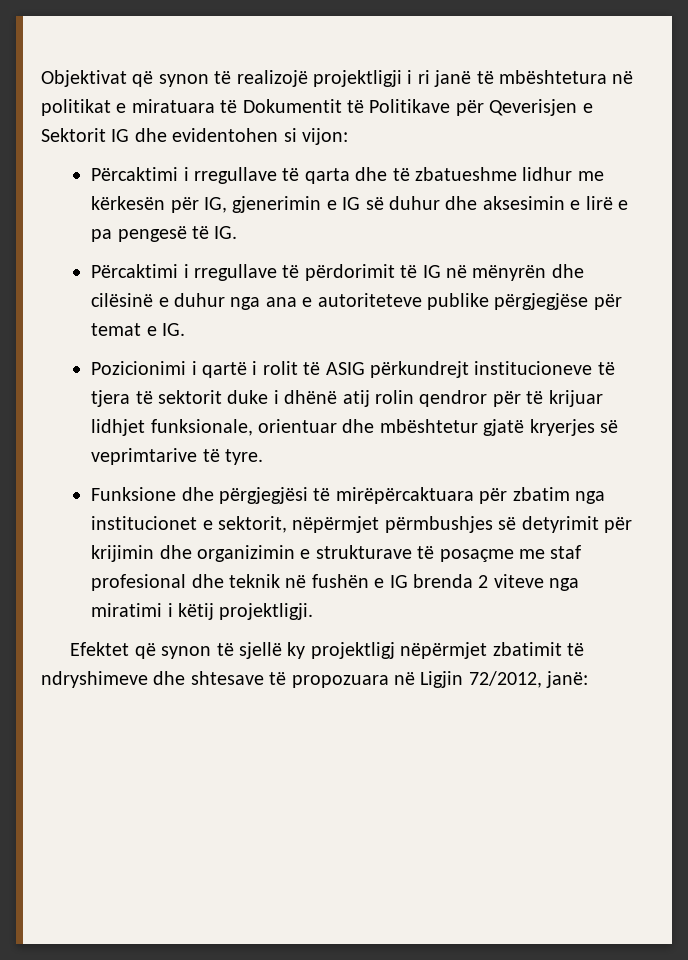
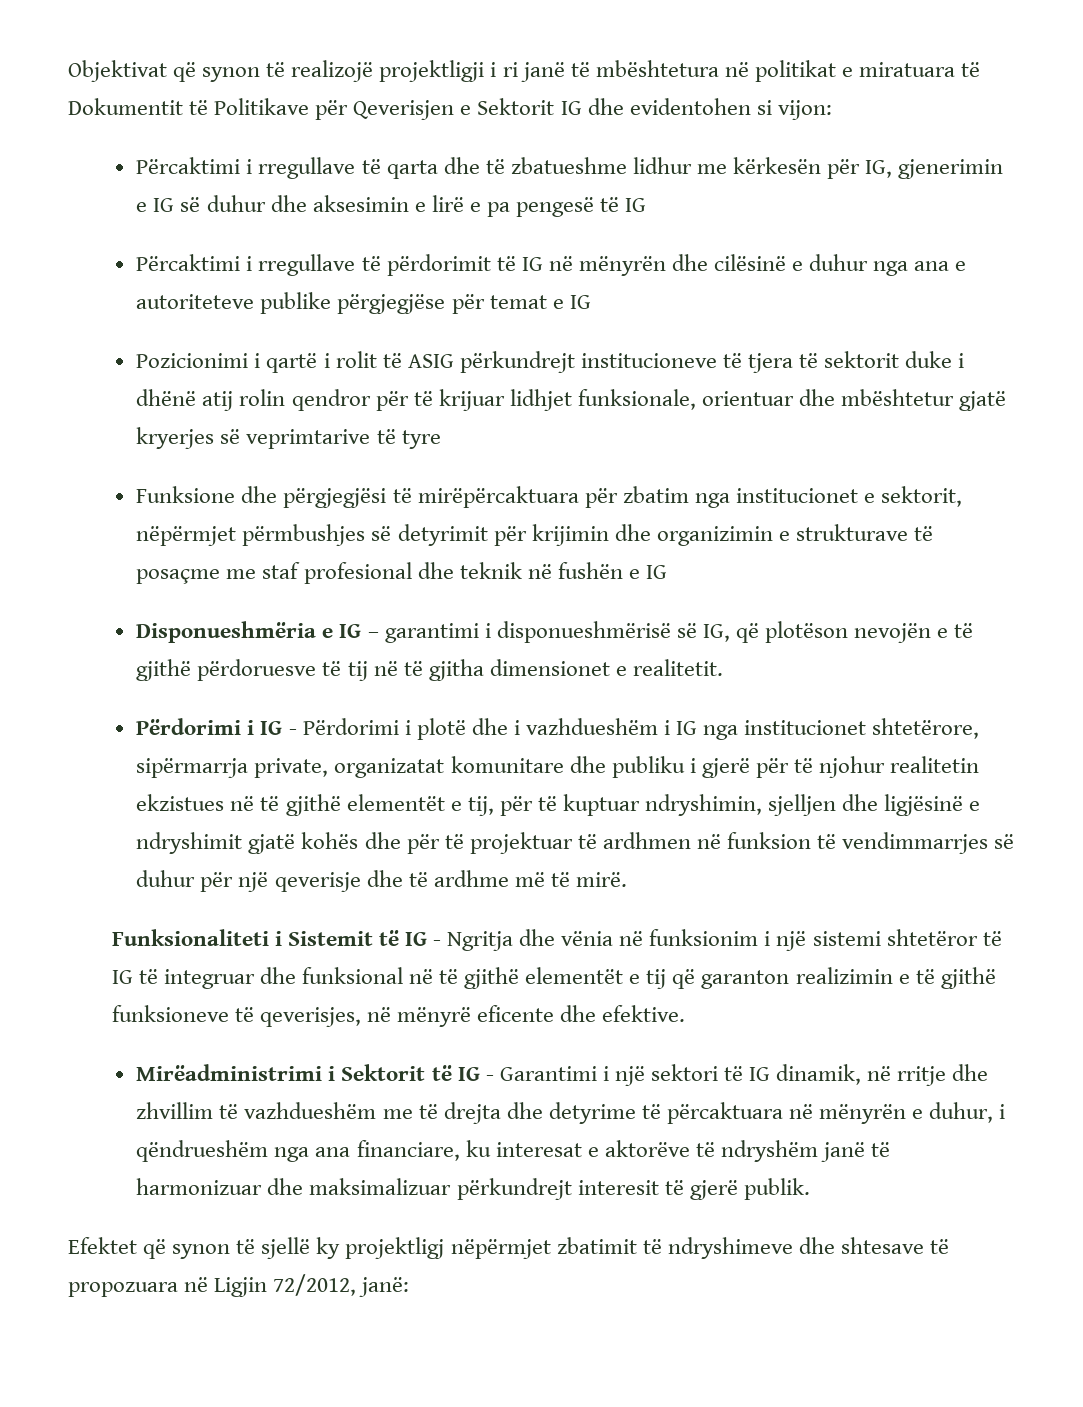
[214,226,238,239] IG. -> [625,198,647,212] IG
[161,323,185,336] IG. -> [569,295,591,309] IG
[224,449,263,465] tyre. -> [401,430,441,449] tyre
[412,574,580,591] [91,603,314,620] brenda 2 viteve nga miratimi i këtij projektligji. -> [136,621,974,643] [136,659,724,681] [136,718,980,740] [136,756,980,778] [136,794,981,816] [136,832,1015,854] [136,870,628,892] [111,929,1002,951] [111,967,996,989] [111,1005,686,1027] [136,1064,989,1086] [136,1102,1006,1124] [136,1140,891,1162] [136,1178,810,1200] // Disponueshmëria e IG – garantimi i disponueshmërisë së IG, që plotëson nevojën e të gjithë përdoruesve të tij në të gjitha dimensionet e realitetit. // Përdorimi i IG - Përdorimi i plotë dhe i vazhdueshëm i IG nga institucionet shtetërore, sipërmarrja private, organizatat komunitare dhe publiku i gjerë për të njohur realitetin ekzistues në të gjithë elementët e tij, për të kuptuar ndryshimin, sjelljen dhe ligjësinë e ndryshimit gjatë kohës dhe për të projektuar të ardhmen në funksion të vendimmarrjes së duhur për një qeverisje dhe të ardhme më të mirë. // Funksionaliteti i Sistemit të IG - Ngritja dhe vënia në funksionim i një sistemi shtetëror të IG të integruar dhe funksional në të gjithë elementët e tij që garanton realizimin e të gjithë funksioneve të qeverisjes, në mënyrë eficente dhe efektive. // Mirëadministrimi i Sektorit të IG - Garantimi i një sektori të IG dinamik, në rritje dhe zhvillim të vazhdueshëm me të drejta dhe detyrime të përcaktuara në mënyrën e duhur, i qëndrueshëm nga ana financiare, ku interesat e aktorëve të ndryshëm janë të harmonizuar dhe maksimalizuar përkundrejt interesit të gjerë publik.

